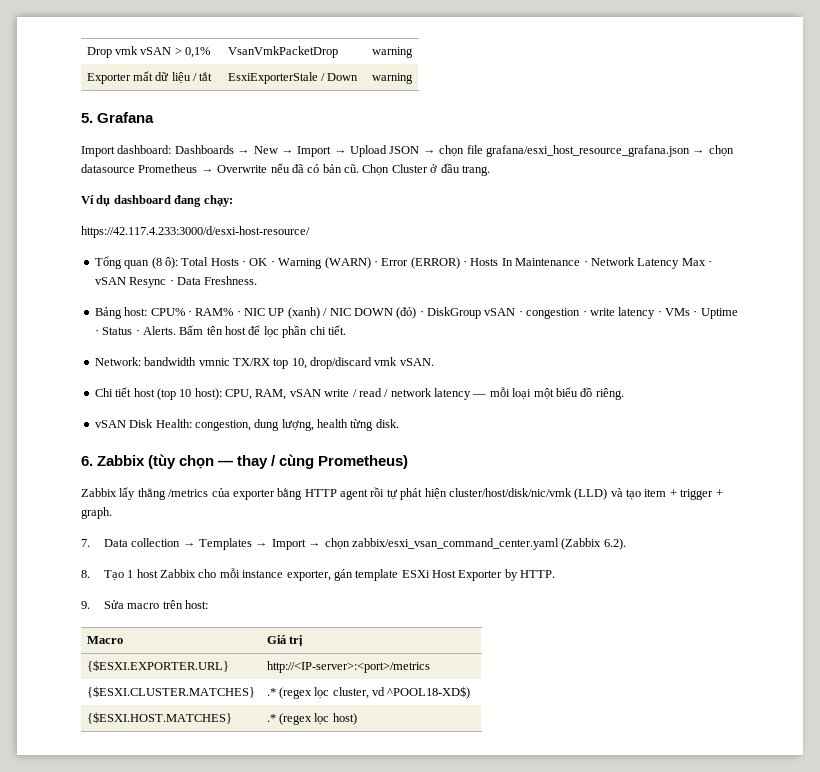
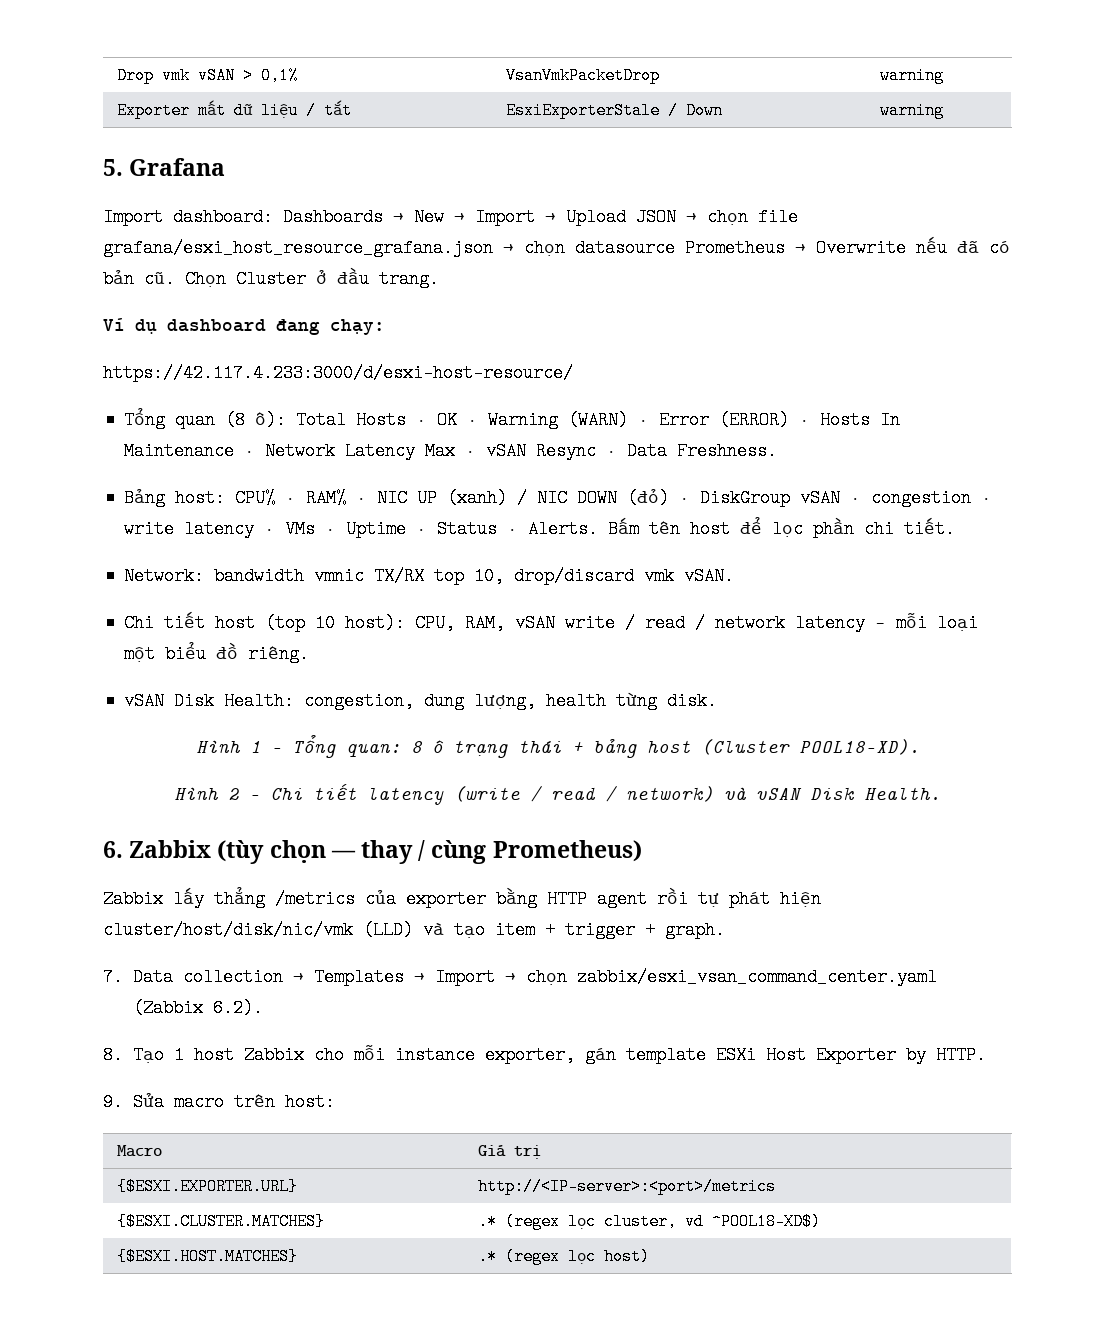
(399, 423) none -> [195,735,920,758] [174,784,941,805] // Hình 1 — Tổng quan: 8 ô trạng thái + bảng host (Cluster POOL18-XD). // Hình 2 — Chi tiết latency (write / read / network) và vSAN Disk Health.

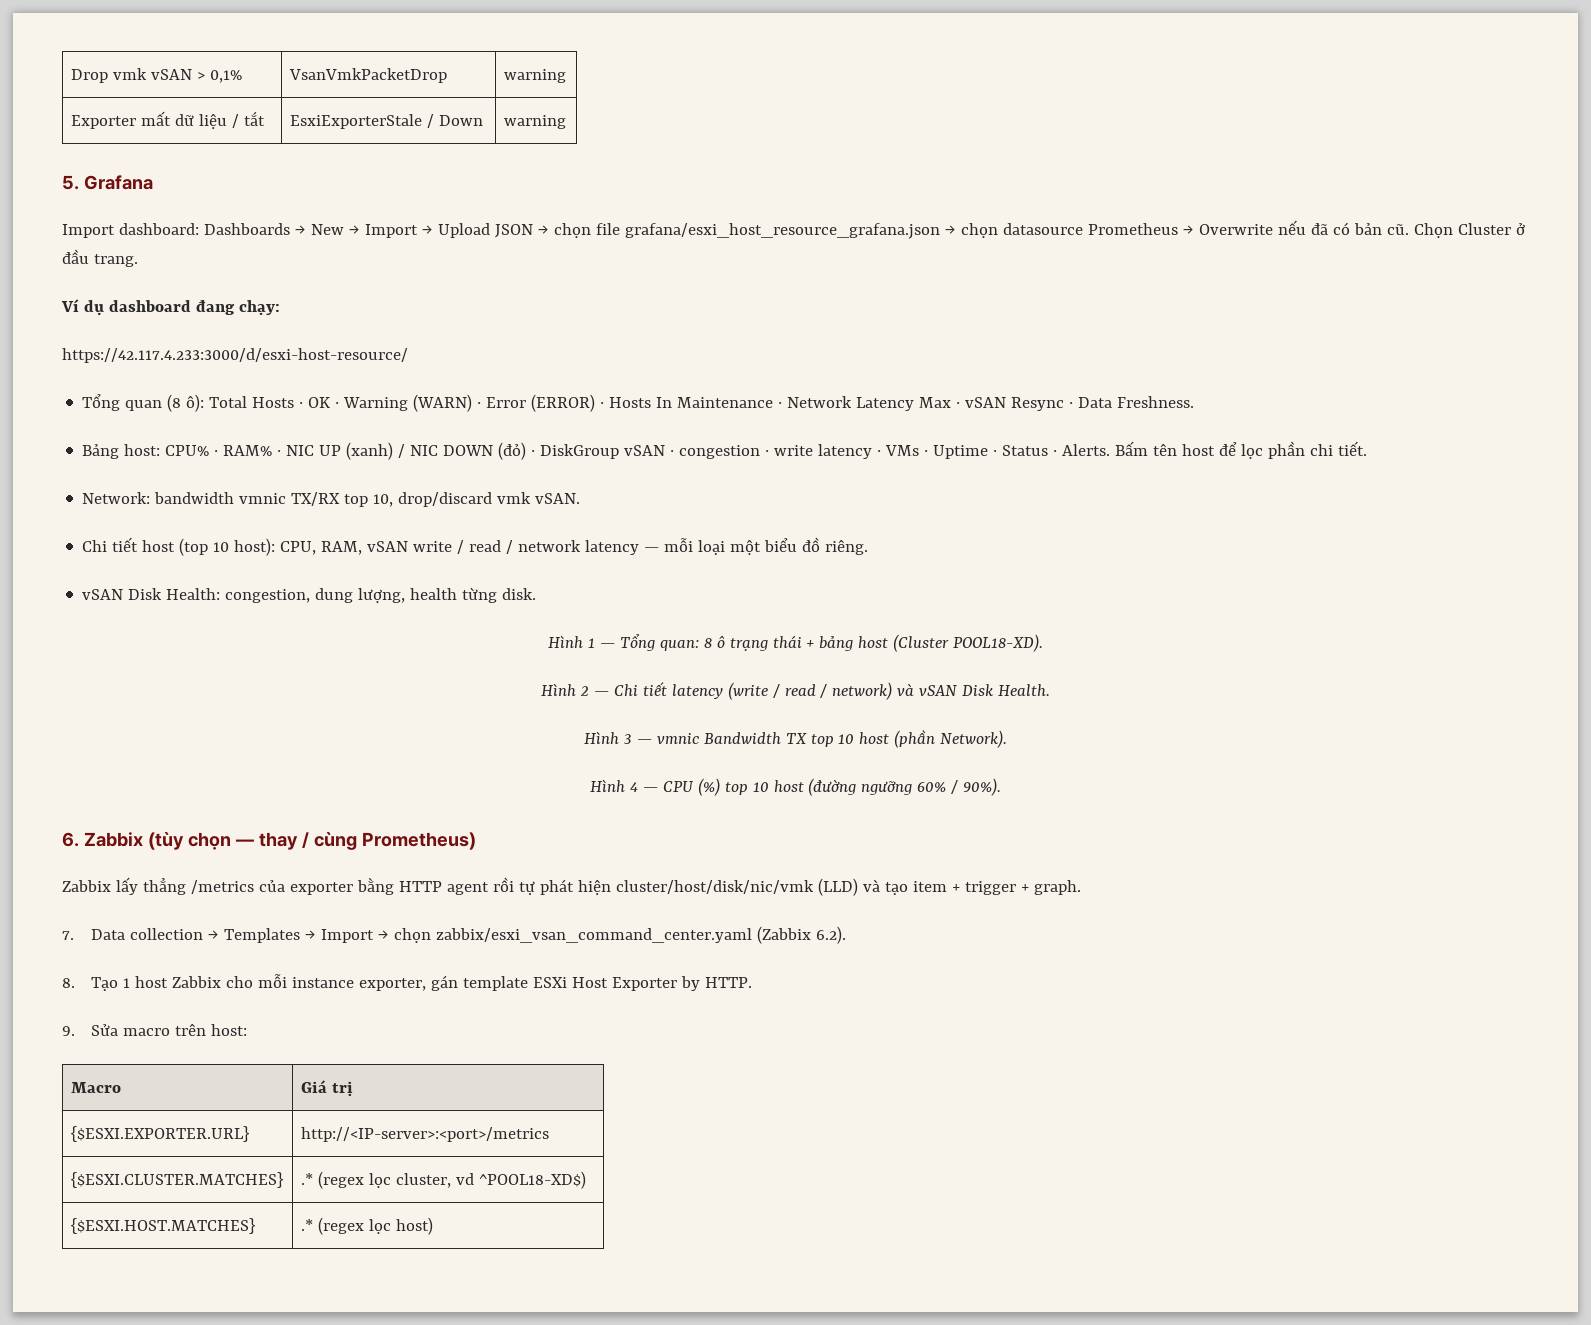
(941, 793) none -> [583,730,1008,748] [589,778,1002,796] // Hình 3 — vmnic Bandwidth TX top 10 host (phần Network). // Hình 4 — CPU (%) top 10 host (đường ngưỡng 60% / 90%).

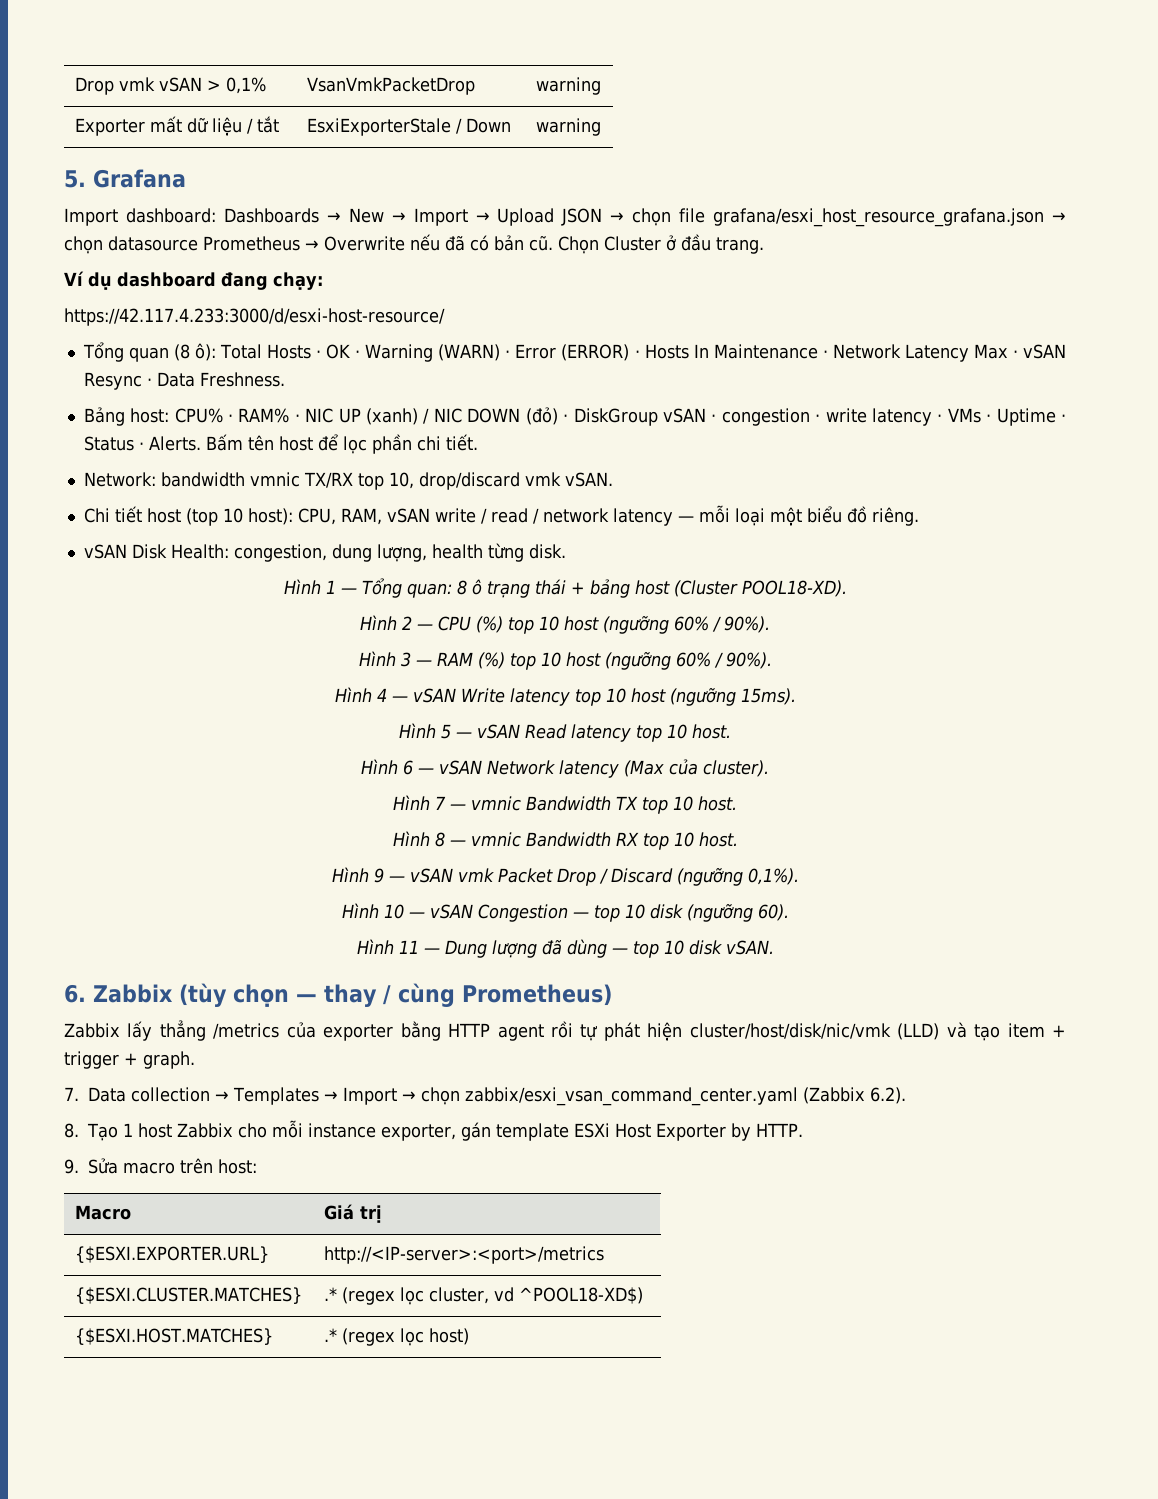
[613,682,1051,700] [583,731,632,744] Chi tiết latency (write / read / network) và vSAN Disk Health. // Hình 3 -> [438,616,770,634] [358,651,772,670] [334,687,796,706] [399,723,731,742] [361,759,769,778] [393,795,446,810] CPU (%) top 10 host (ngưỡng 60% / 90%). // Hình 3 — RAM (%) top 10 host (ngưỡng 60% / 90%). // Hình 4 — vSAN Write latency top 10 host (ngưỡng 15ms). // Hình 5 — vSAN Read latency top 10 host. // Hình 6 — vSAN Network latency (Max của cluster). // Hình 7
[859,730,1008,748] [589,778,1002,796] host (phần Network). // Hình 4 — CPU (%) top 10 host (đường ngưỡng 60% / 90%). -> [698,796,737,811] [392,831,738,850] [331,867,799,886] [341,903,789,922] [356,939,774,958] host. // Hình 8 — vmnic Bandwidth RX top 10 host. // Hình 9 — vSAN vmk Packet Drop / Discard (ngưỡng 0,1%). // Hình 10 — vSAN Congestion — top 10 disk (ngưỡng 60). // Hình 11 — Dung lượng đã dùng — top 10 disk vSAN.

